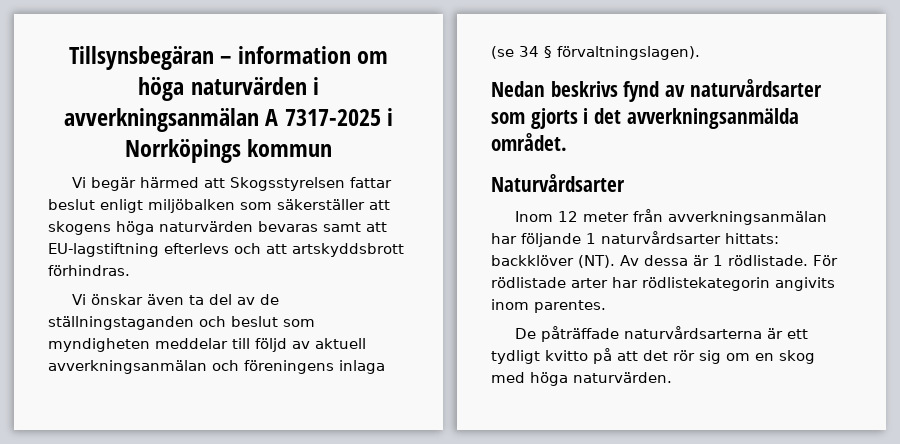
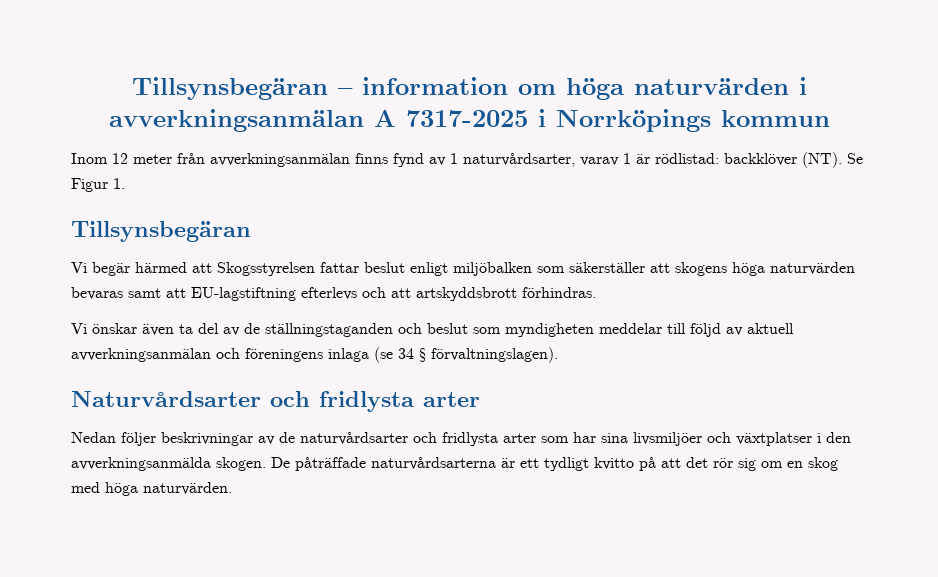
(333, 148) none -> [71,152,863,168] [71,178,125,192] [71,221,251,242] // Inom 12 meter från avverkningsanmälan finns fynd av 1 naturvårdsarter, varav 1 är rödlistad: backklöver (NT). Se Figur 1. // Tillsynsbegäran
[491,79,822,102] [491,108,799,129] [491,133,567,151] [491,174,625,192] [515,209,828,225] [491,231,779,247] [491,255,838,268] [491,277,835,291] [491,299,606,313] Nedan beskrivs fynd av naturvårdsarter som gjorts i det avverkningsanmälda området. // Naturvårdsarter // Inom 12 meter från avverkningsanmälan har följande 1 naturvårdsarter hittats: backklöver (NT). Av dessa är 1 rödlistade. För rödlistade arter har rödlistekategorin angivits inom parentes. // -> [71,391,480,412] [71,432,851,446] [71,457,266,471] Naturvårdsarter och fridlysta arter // Nedan följer beskrivningar av de naturvårdsarter och fridlysta arter som har sina livsmiljöer och växtplatser i den avverkningsanmälda skogen.

